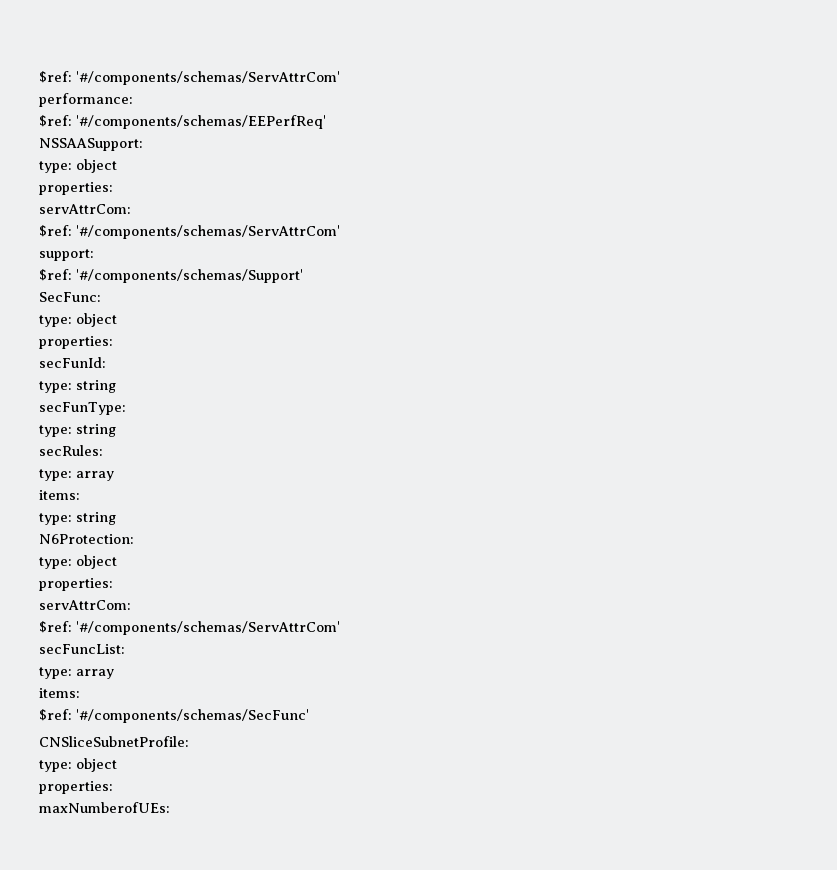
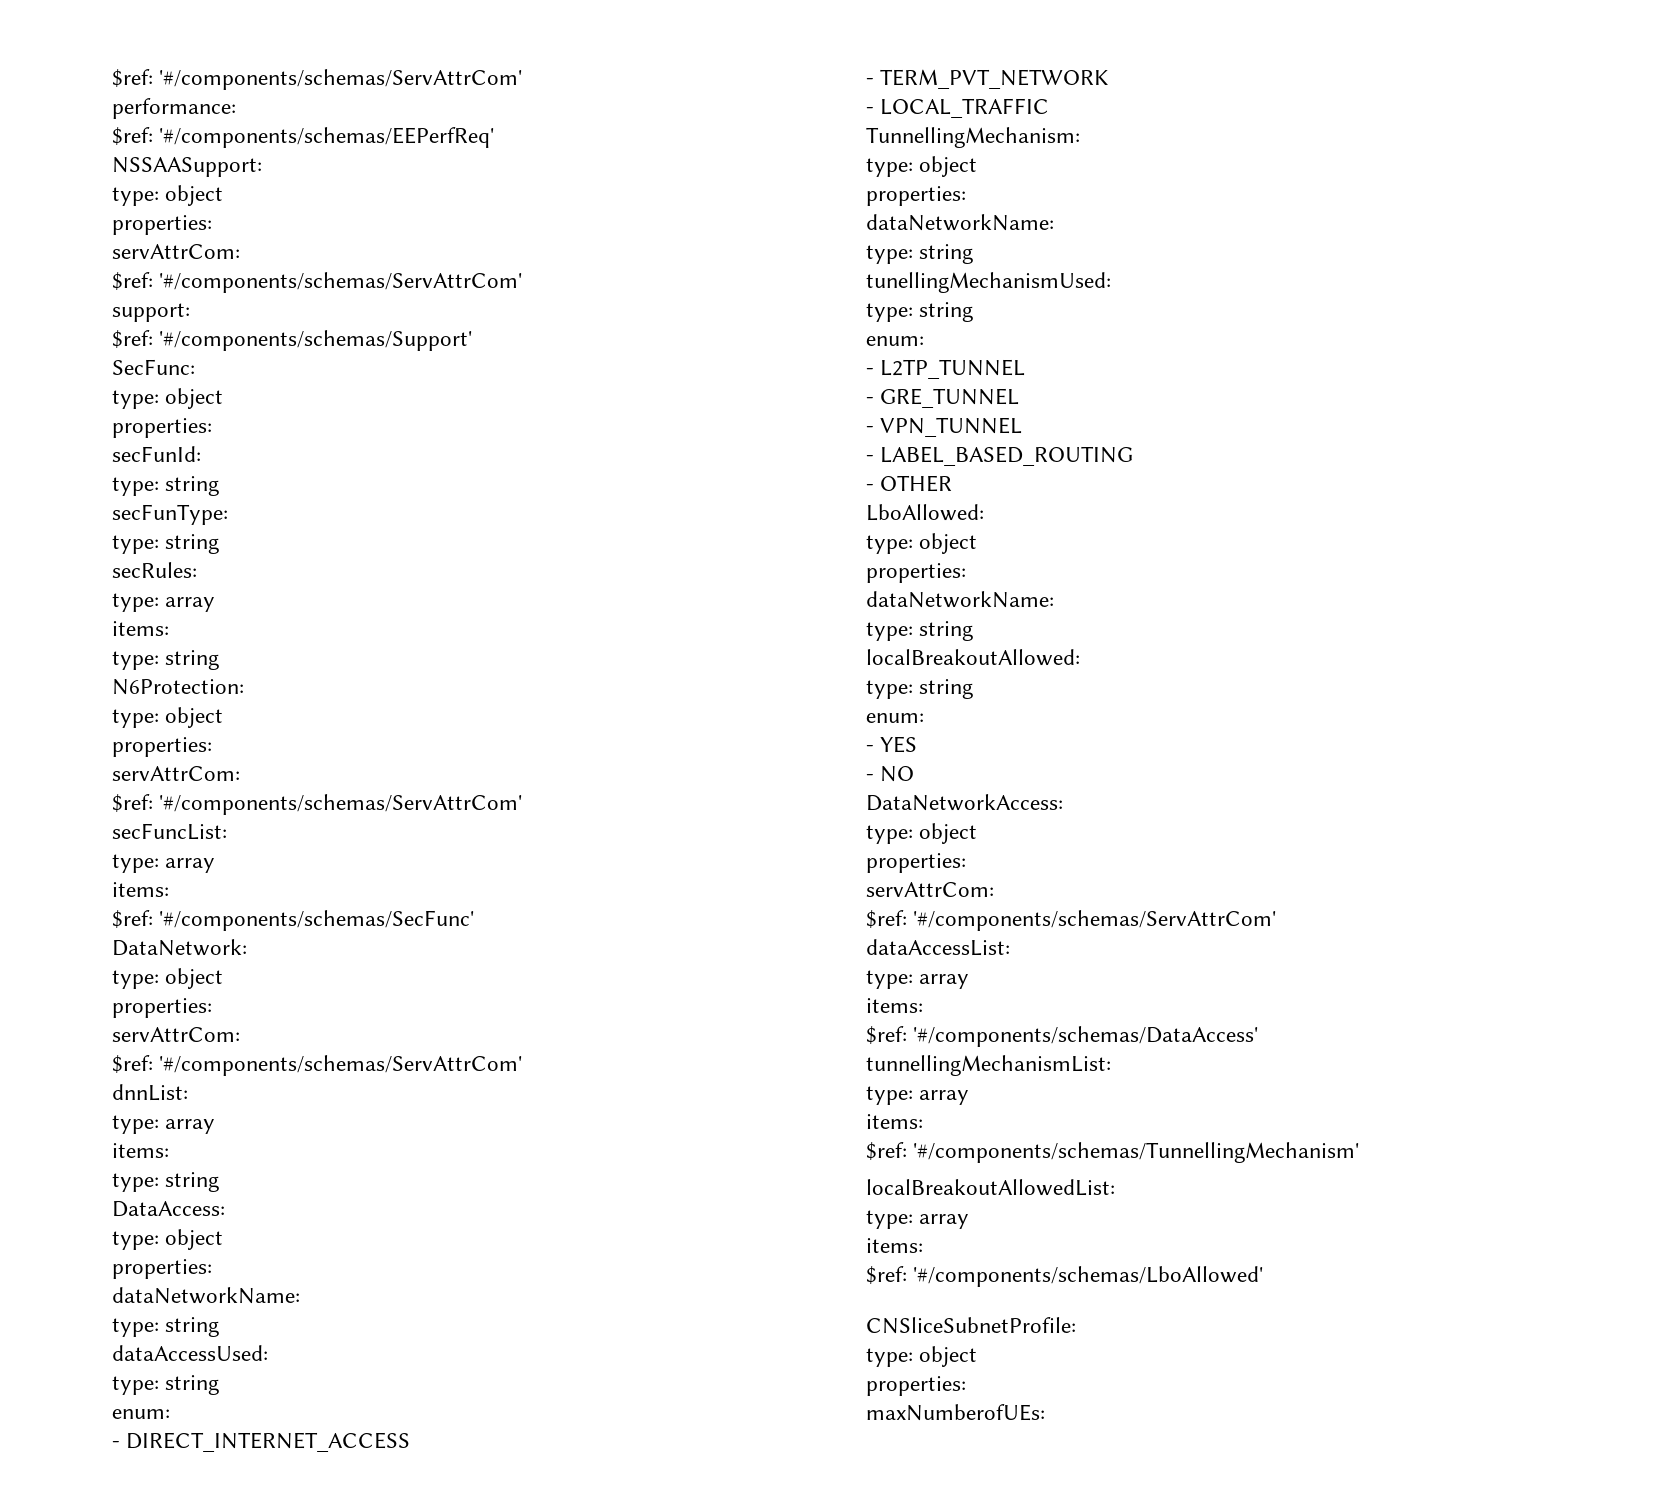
(309, 716) none -> [112,939,247,956] [112,968,224,989] [112,998,212,1018] [112,1027,240,1042] [112,1055,523,1076] [112,1084,188,1101] [112,1115,216,1134] [112,1143,169,1158] [112,1172,220,1192] [112,1201,225,1217] [112,1229,224,1250] [112,1259,212,1279] [112,1287,300,1304] [112,1317,220,1337] [112,1345,268,1361] [112,1375,220,1395] [112,1409,170,1419] [112,1432,411,1452] [866,69,1109,89] [866,98,1050,118] [866,127,1080,148] [866,156,978,177] [866,186,966,206] [866,214,1054,231] [866,244,974,264] [866,272,1111,293] [866,302,974,322] [866,336,924,346] [866,359,1026,379] [866,388,1020,408] [866,417,1023,437] [866,446,1134,466] [866,475,953,492] [866,504,984,521] [866,533,978,554] [866,563,966,583] [866,591,1054,608] [866,621,974,641] [866,649,1080,666] [866,679,974,699] [866,713,924,723] [866,736,918,753] [866,766,915,782] [866,794,1063,811] [866,823,978,844] [866,853,966,873] [866,882,994,897] [866,910,1277,931] [866,939,1010,956] [866,970,970,989] [866,998,923,1013] [866,1026,1259,1047] [866,1055,1111,1076] [866,1086,970,1105] [866,1114,923,1129] [866,1142,1360,1163] [866,1179,1115,1196] [866,1210,970,1229] [866,1238,923,1253] [866,1266,1264,1287] // DataNetwork: // type: object // properties: // servAttrCom: // $ref: '#/components/schemas/ServAttrCom' // dnnList: // type: array // items: // type: string // DataAccess: // type: object // properties: // dataNetworkName: // type: string // dataAccessUsed: // type: string // enum: // - DIRECT_INTERNET_ACCESS // - TERM_PVT_NETWORK // - LOCAL_TRAFFIC // TunnellingMechanism: // type: object // properties: // dataNetworkName: // type: string // tunellingMechanismUsed: // type: string // enum: // - L2TP_TUNNEL // - GRE_TUNNEL // - VPN_TUNNEL // - LABEL_BASED_ROUTING // - OTHER // LboAllowed: // type: object // properties: // dataNetworkName: // type: string // localBreakoutAllowed: // type: string // enum: // - YES // - NO // DataNetworkAccess: // type: object // properties: // servAttrCom: // $ref: '#/components/schemas/ServAttrCom' // dataAccessList: // type: array // items: // $ref: '#/components/schemas/DataAccess' // tunnellingMechanismList: // type: array // items: // $ref: '#/components/schemas/TunnellingMechanism' // localBreakoutAllowedList: // type: array // items: // $ref: '#/components/schemas/LboAllowed'

